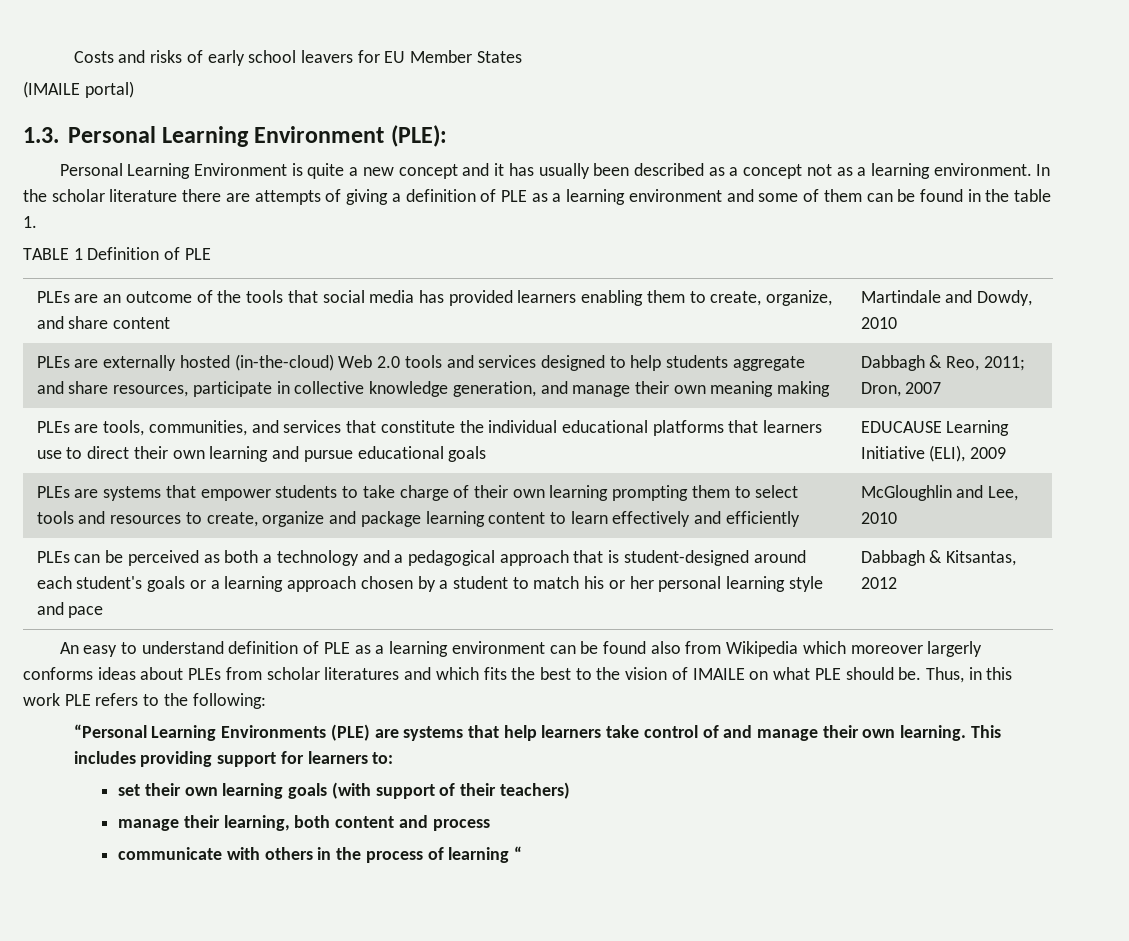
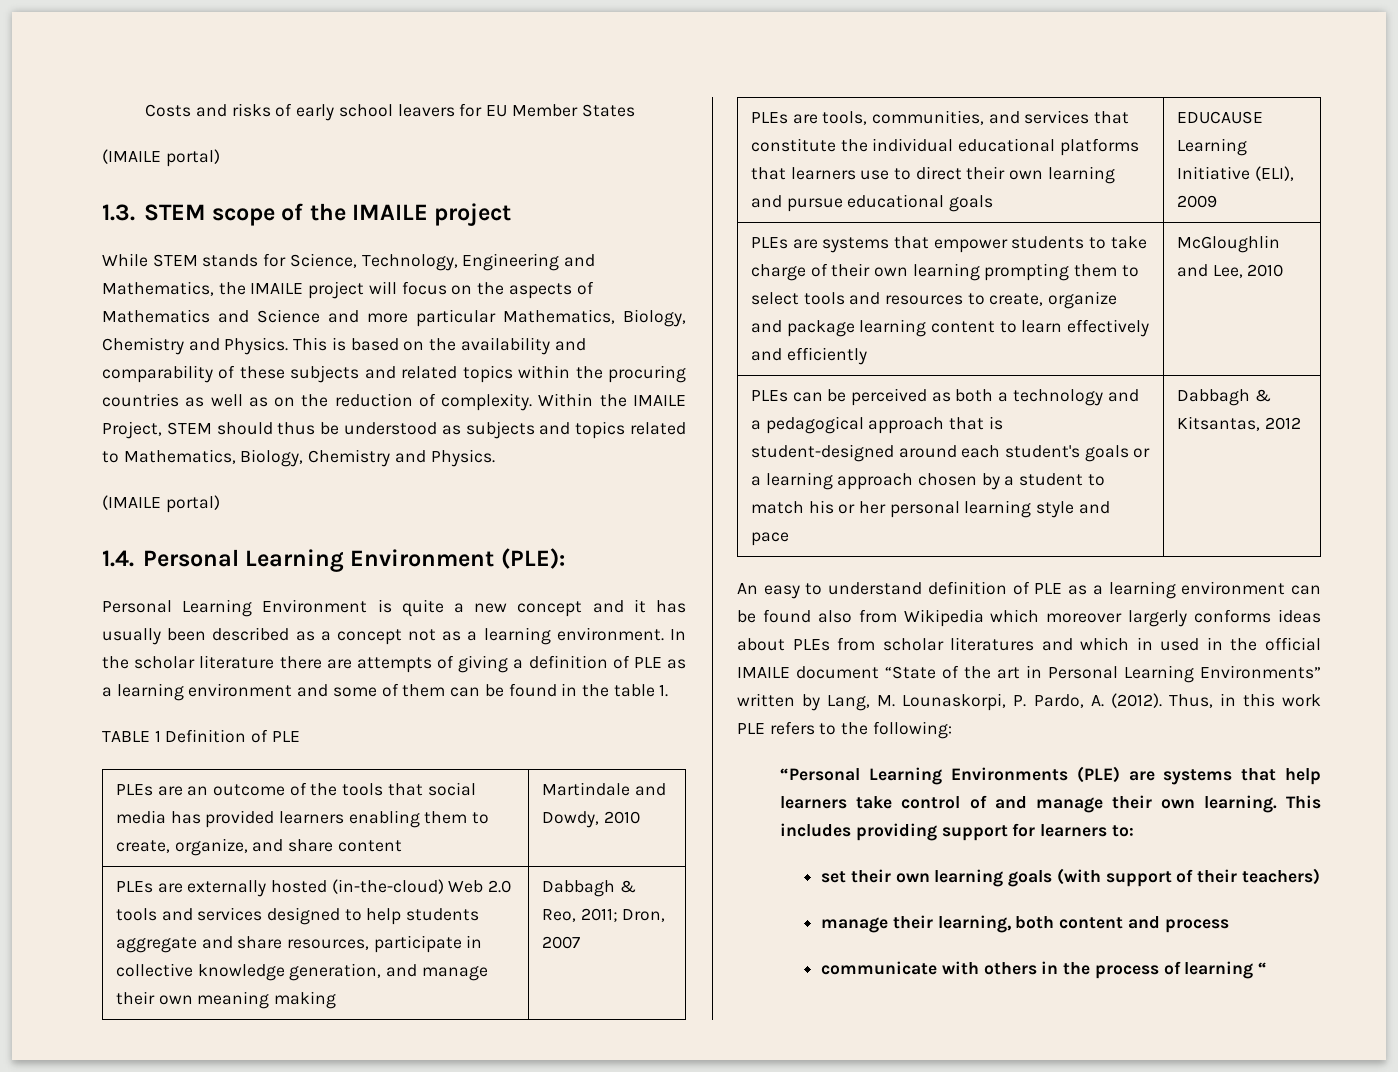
(59, 135) none -> [143,203,512,226] [102,253,596,271] [102,281,594,299] [102,309,686,327] [102,337,586,355] [102,365,687,383] [102,393,686,411] [102,421,686,439] [102,449,495,467] [102,495,220,513] [102,550,134,567] STEM scope of the IMAILE project // While STEM stands for Science, Technology, Engineering and Mathematics, the IMAILE project will focus on the aspects of Mathematics and Science and more particular Mathematics, Biology, Chemistry and Physics. This is based on the availability and comparability of these subjects and related topics within the procuring countries as well as on the reduction of complexity. Within the IMAILE Project, STEM should thus be understood as subjects and topics related to Mathematics, Biology, Chemistry and Physics. // (IMAILE portal) // 1.4.
[483,667,922,680] fits the best to the vision of IMAILE on what PLE should be. -> [1136,637,1321,651] [737,665,1321,683] [737,693,1162,711] in used in the official IMAILE document “State of the art in Personal Learning Environments” written by Lang, M. Lounaskorpi, P. Pardo, A. (2012).

